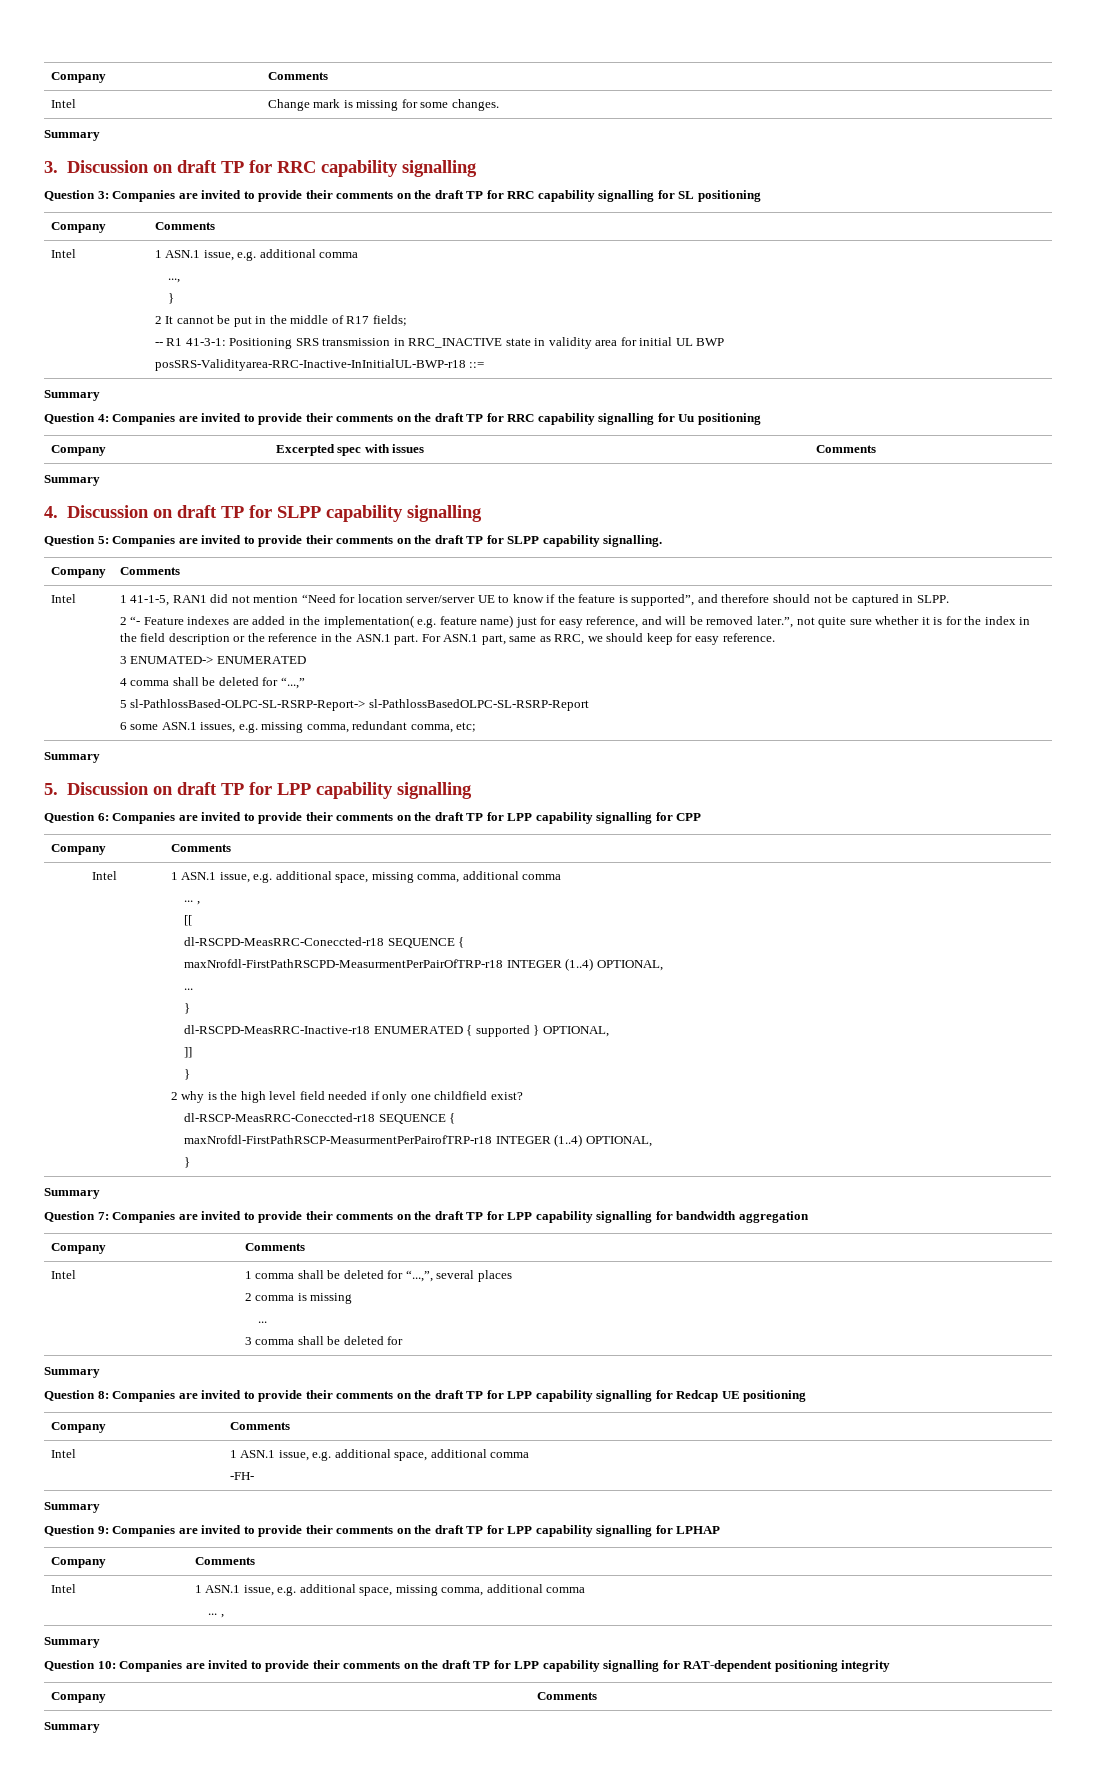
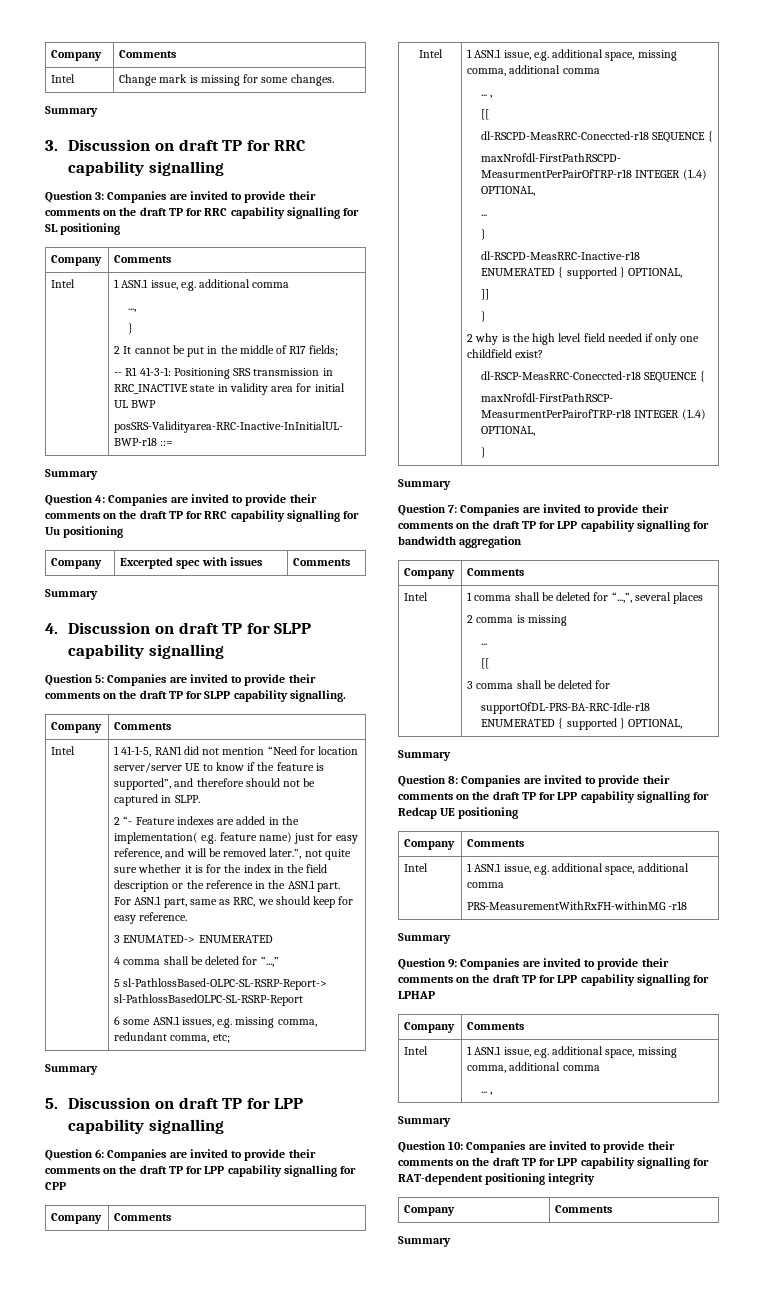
(268, 1322) none -> [481,658,490,669] // [[
(404, 1340) none -> [481,702,651,714] [481,718,683,730] // supportOfDL-PRS-BA-RRC-Idle-r18 ENUMERATED { supported } OPTIONAL,
[229,1472,254,1480] -FH- -> [467,901,688,910] PRS-MeasurementWithRxFH-withinMG -r18

